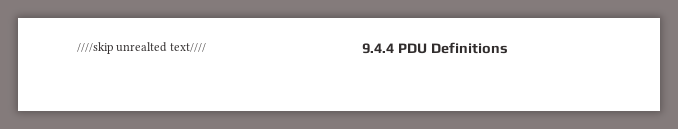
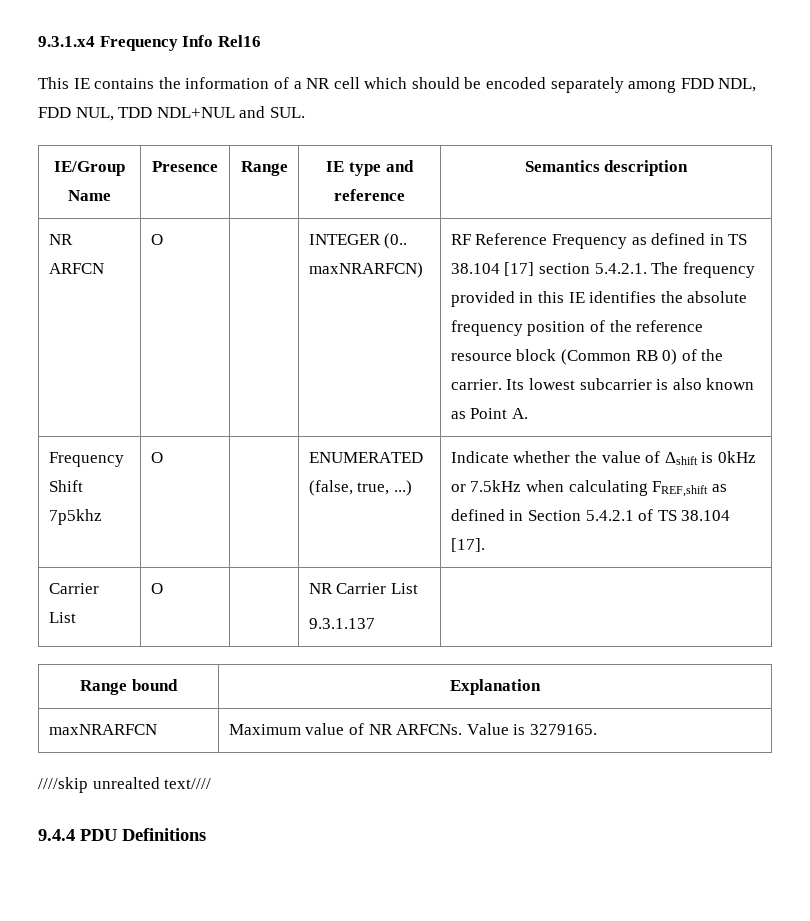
(77, 48) none -> [38,35,261,51] [38,77,757,93] [38,106,305,121] [54,161,125,176] [68,190,111,201] [152,161,218,172] [240,161,288,176] [326,160,414,176] [334,189,405,201] [524,160,689,176] [48,234,73,245] [48,263,104,274] [150,234,163,245] [308,233,408,249] [308,262,423,278] [450,233,748,249] [450,262,755,278] [450,291,748,307] [450,320,704,336] [450,349,724,365] [450,378,755,390] [450,408,528,419] [48,452,124,467] [48,480,83,492] [48,509,102,525] [150,452,163,463] [308,452,423,463] [308,480,412,496] [450,451,756,465] [450,480,727,497] [450,509,731,521] [450,538,485,552] [48,583,99,594] [48,612,76,623] [150,583,163,594] [308,583,418,594] [308,618,375,629] [80,679,178,695] [450,679,541,695] [48,724,157,735] [228,723,597,735] 9.3.1.x4 Frequency Info Rel16 // This IE contains the information of a NR cell which should be encoded separately among FDD NDL, FDD NUL, TDD NDL+NUL and SUL. // IE/Group Name | Presence | Range | IE type and reference | Semantics description // NR ARFCN | O | | INTEGER (0.. maxNRARFCN) | RF Reference Frequency as defined in TS 38.104 [17] section 5.4.2.1. The frequency provided in this IE identifies the absolute frequency position of the reference resource block (Common RB 0) of the carrier. Its lowest subcarrier is also known as Point A. // Frequency Shift 7p5khz | O | | ENUMERATED (false, true, ...) | Indicate whether the value of Δshift is 0kHz or 7.5kHz when calculating FREF,shift as defined in Section 5.4.2.1 of TS 38.104 [17]. // Carrier List | O | | NR Carrier List // 9.3.1.137 | // Range bound | Explanation // maxNRARFCN | Maximum value of NR ARFCNs. Value is 3279165. //

